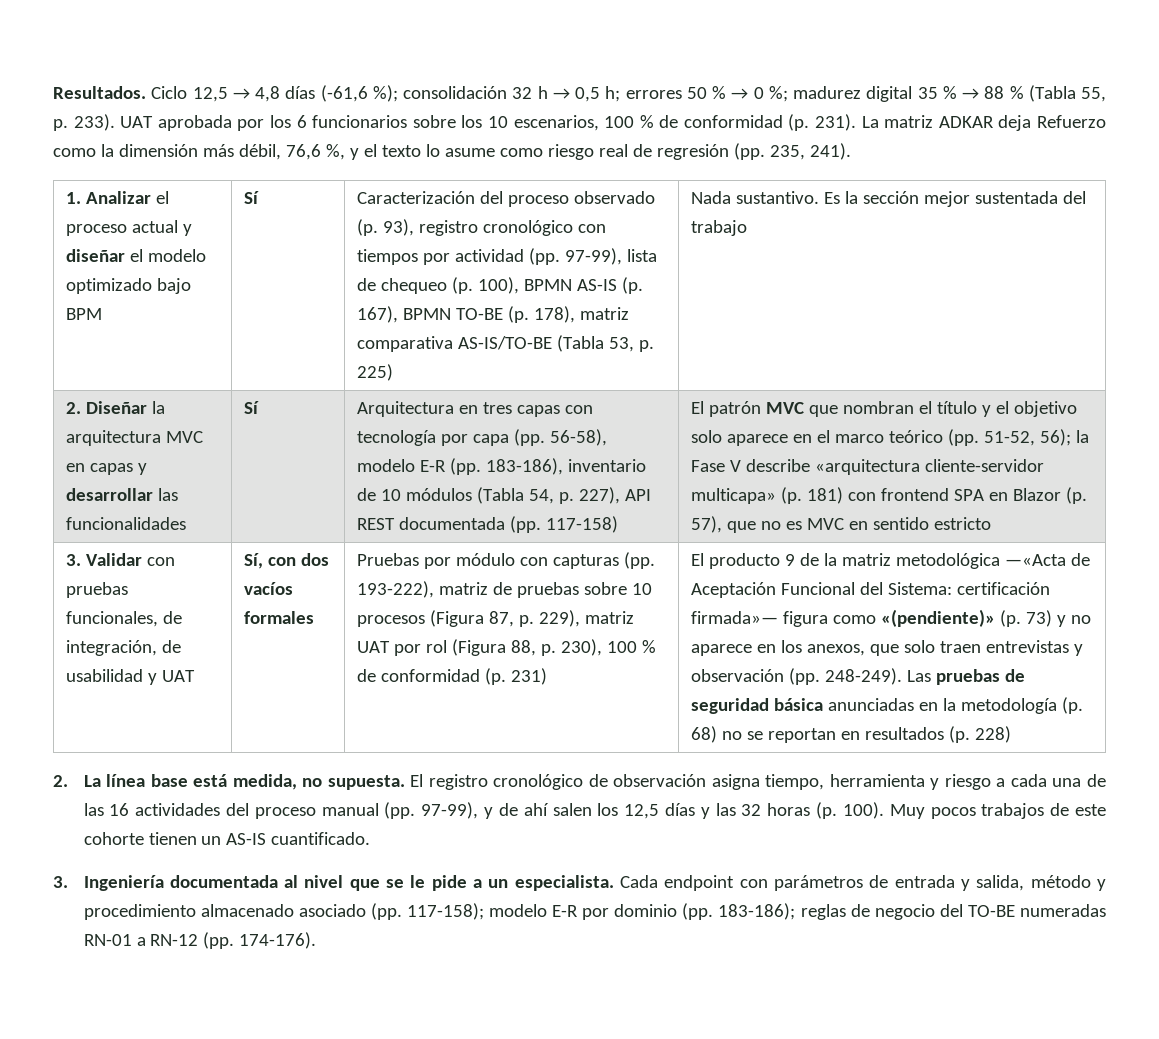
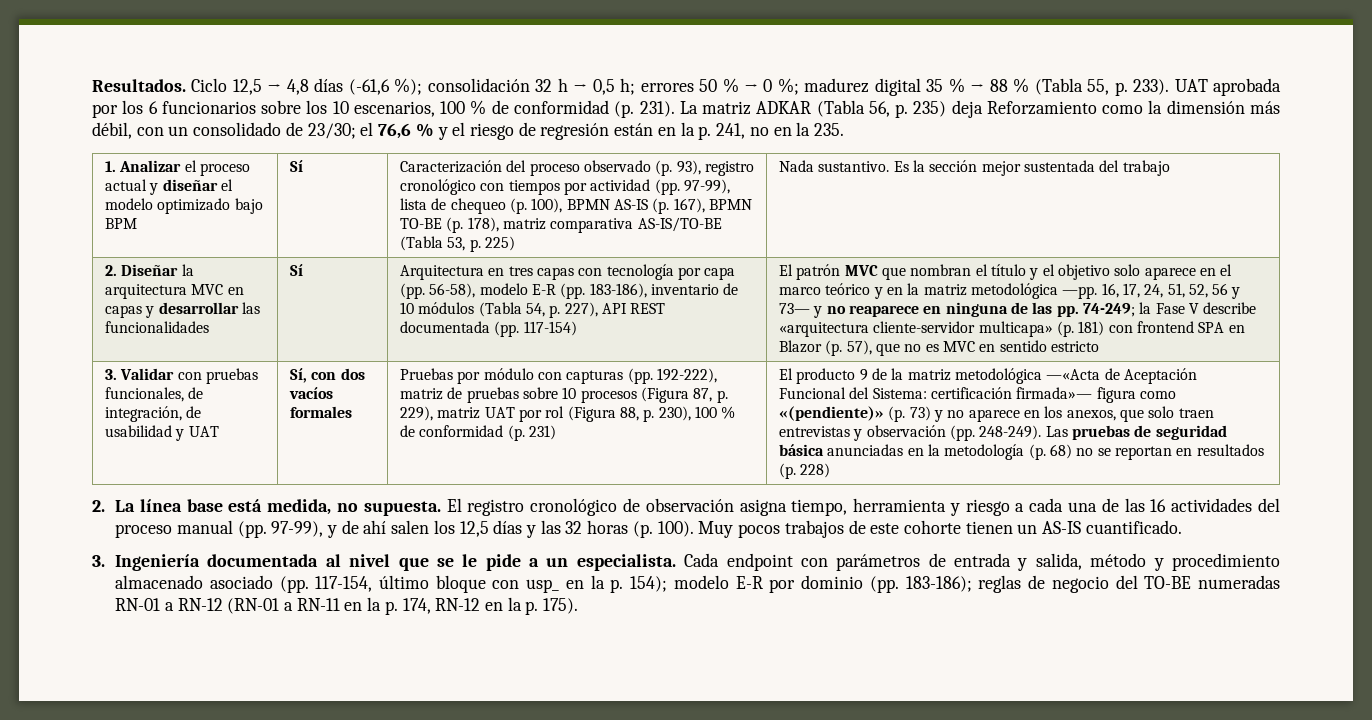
[998,115,1107,131] deja Refuerzo -> [816,100,1097,118] (Tabla 56, p. 235) deja Reforzamiento
[285,143,851,160] 76,6 %, y el texto lo asume como riesgo real de regresión (pp. 235, 241). -> [136,122,844,140] con un consolidado de 23/30; el 76,6 % y el riesgo de regresión están en la p. 241, no en la 235.
[546,516,619,533] 117-158) -> [523,321,577,336] 117-154)
[948,429,1072,446] (pp. 51-52, 56); -> [873,283,1241,299] [779,302,1135,318] y en la matriz metodológica —pp. 16, 17, 24, 51, 52, 56 y 73— y no reaparece en ninguna de las pp. 74-249;
[357,581,435,598] 193-222), -> [656,368,717,383] 192-222),
[406,903,484,920] 117-158); -> [315,575,668,593] 117-154, último bloque con usp_ en la p. 154);
[203,932,317,949] (pp. 174-176). -> [227,597,579,615] (RN-01 a RN-11 en la p. 174, RN-12 en la p. 175).

